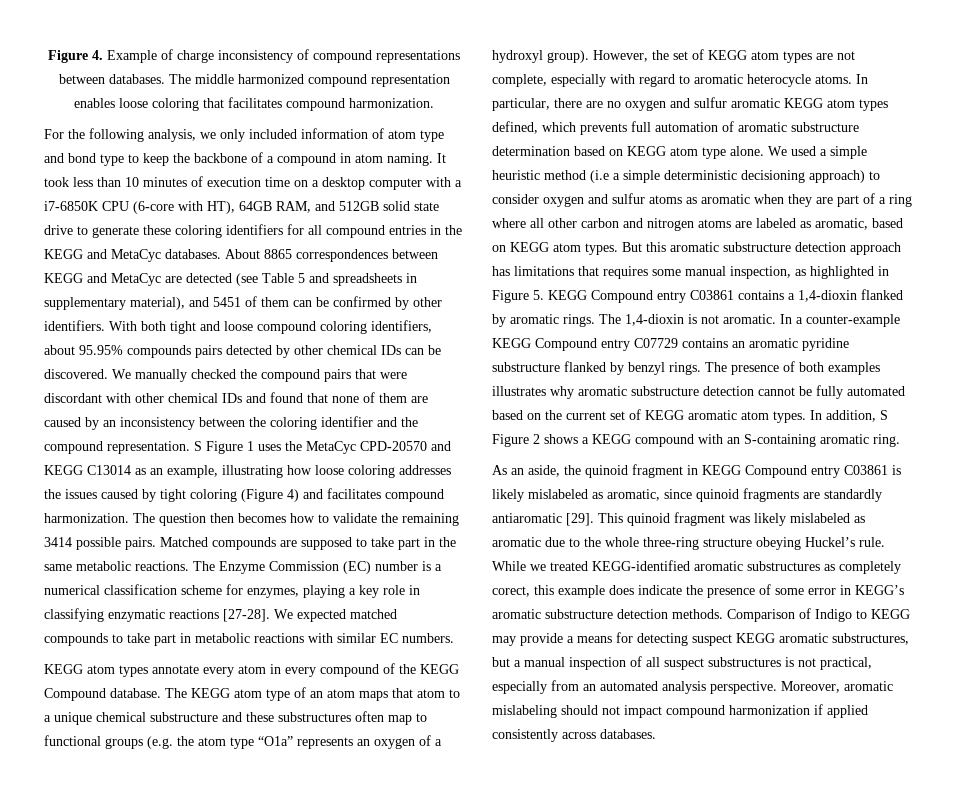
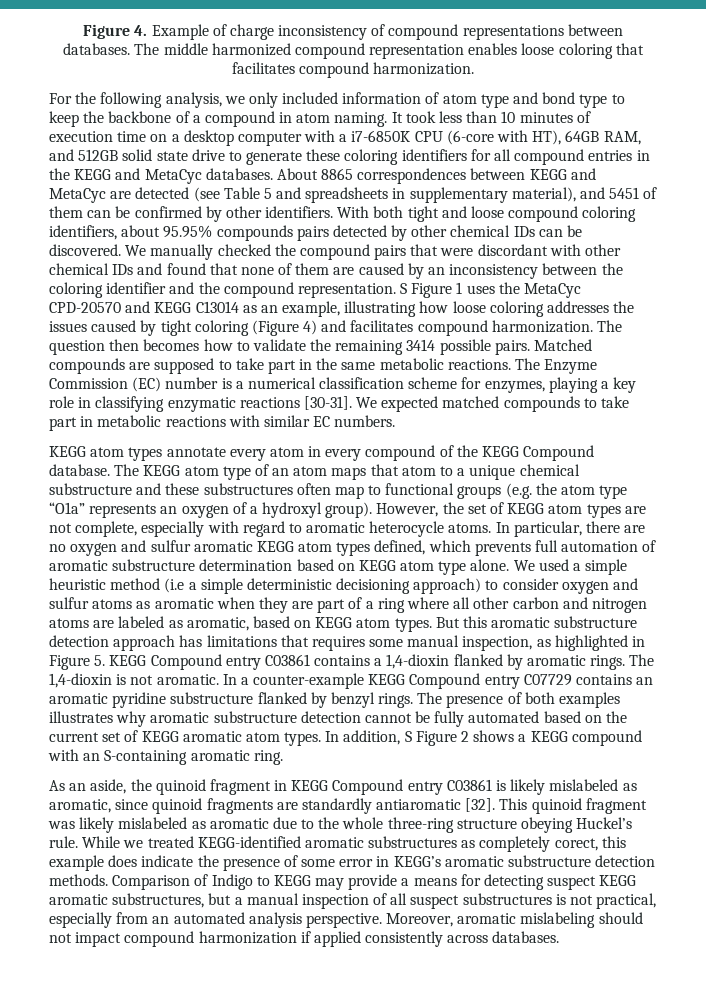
[223,609,270,622] [27-28]. -> [303,396,352,410] [30-31].
[566,513,594,526] [29]. -> [465,798,496,812] [32].

